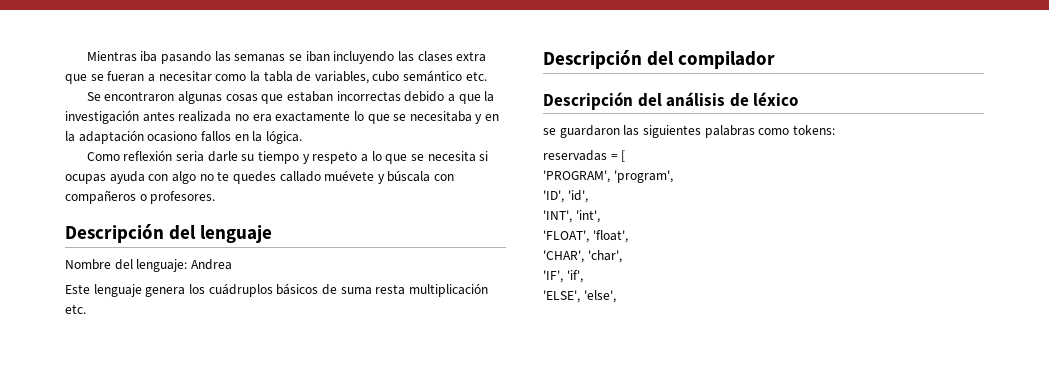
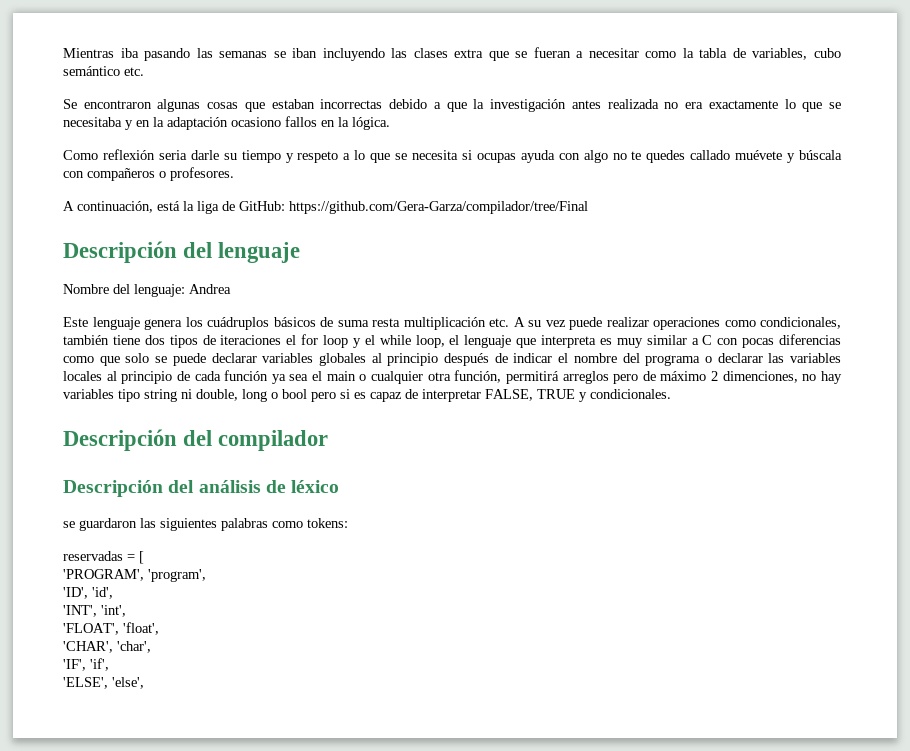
(216, 197) none -> [63,201,588,214] // A continuación, está la liga de GitHub: https://github.com/Gera-Garza/compilador/tree/Final
(86, 309) none -> [513,317,841,330] [63,334,841,348] [63,353,842,366] [63,370,842,384] [63,389,671,402] A su vez puede realizar operaciones como condicionales, también tiene dos tipos de iteraciones el for loop y el while loop, el lenguaje que interpreta es muy similar a C con pocas diferencias como que solo se puede declarar variables globales al principio después de indicar el nombre del programa o declarar las variables locales al principio de cada función ya sea el main o cualquier otra función, permitirá arreglos pero de máximo 2 dimenciones, no hay variables tipo string ni double, long o bool pero si es capaz de interpretar FALSE, TRUE y condicionales.

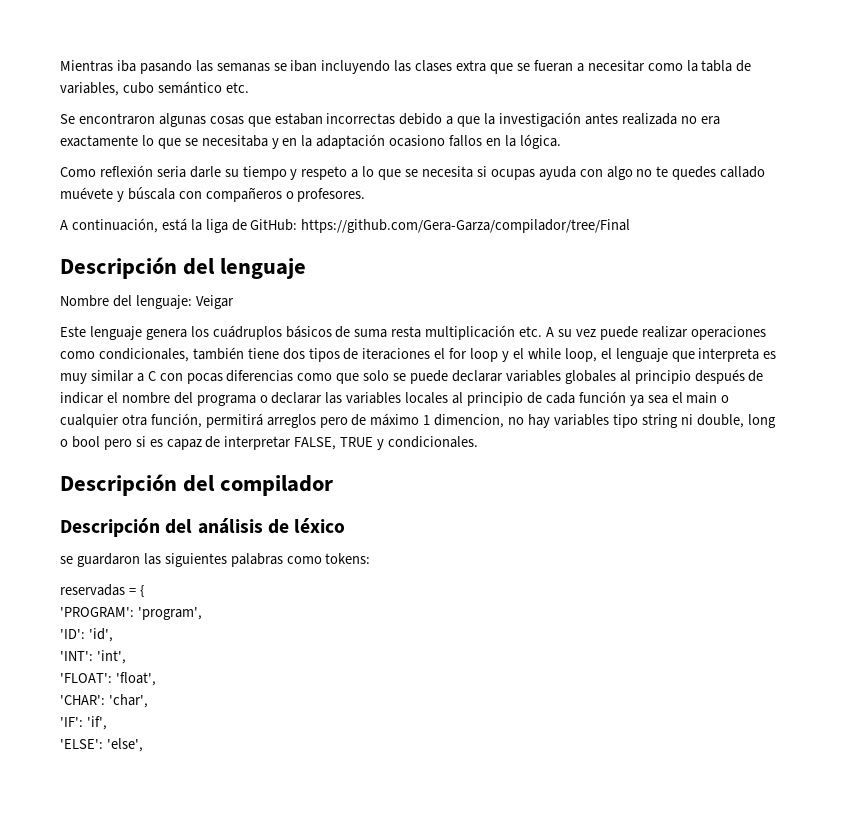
[189,284,231,294] Andrea -> [195,295,234,309] Veigar
[711,371,798,383] 2 dimenciones, -> [423,414,505,428] 1 dimencion,
[139,551,144,564] [63,569,144,581] [ // 'PROGRAM', -> [139,585,144,597] [60,607,134,617] { // 'PROGRAM':
[63,587,88,599] 'ID', -> [60,629,85,639] 'ID':
[63,605,97,617] 'INT', -> [60,651,93,661] 'INT':
[63,623,119,635] 'FLOAT', -> [60,673,112,683] 'FLOAT':
[63,641,113,653] 'CHAR', -> [60,695,105,705] 'CHAR':
[63,659,86,671] 'IF', -> [60,717,83,727] 'IF':
[63,677,108,689] 'ELSE', -> [60,739,103,749] 'ELSE':

